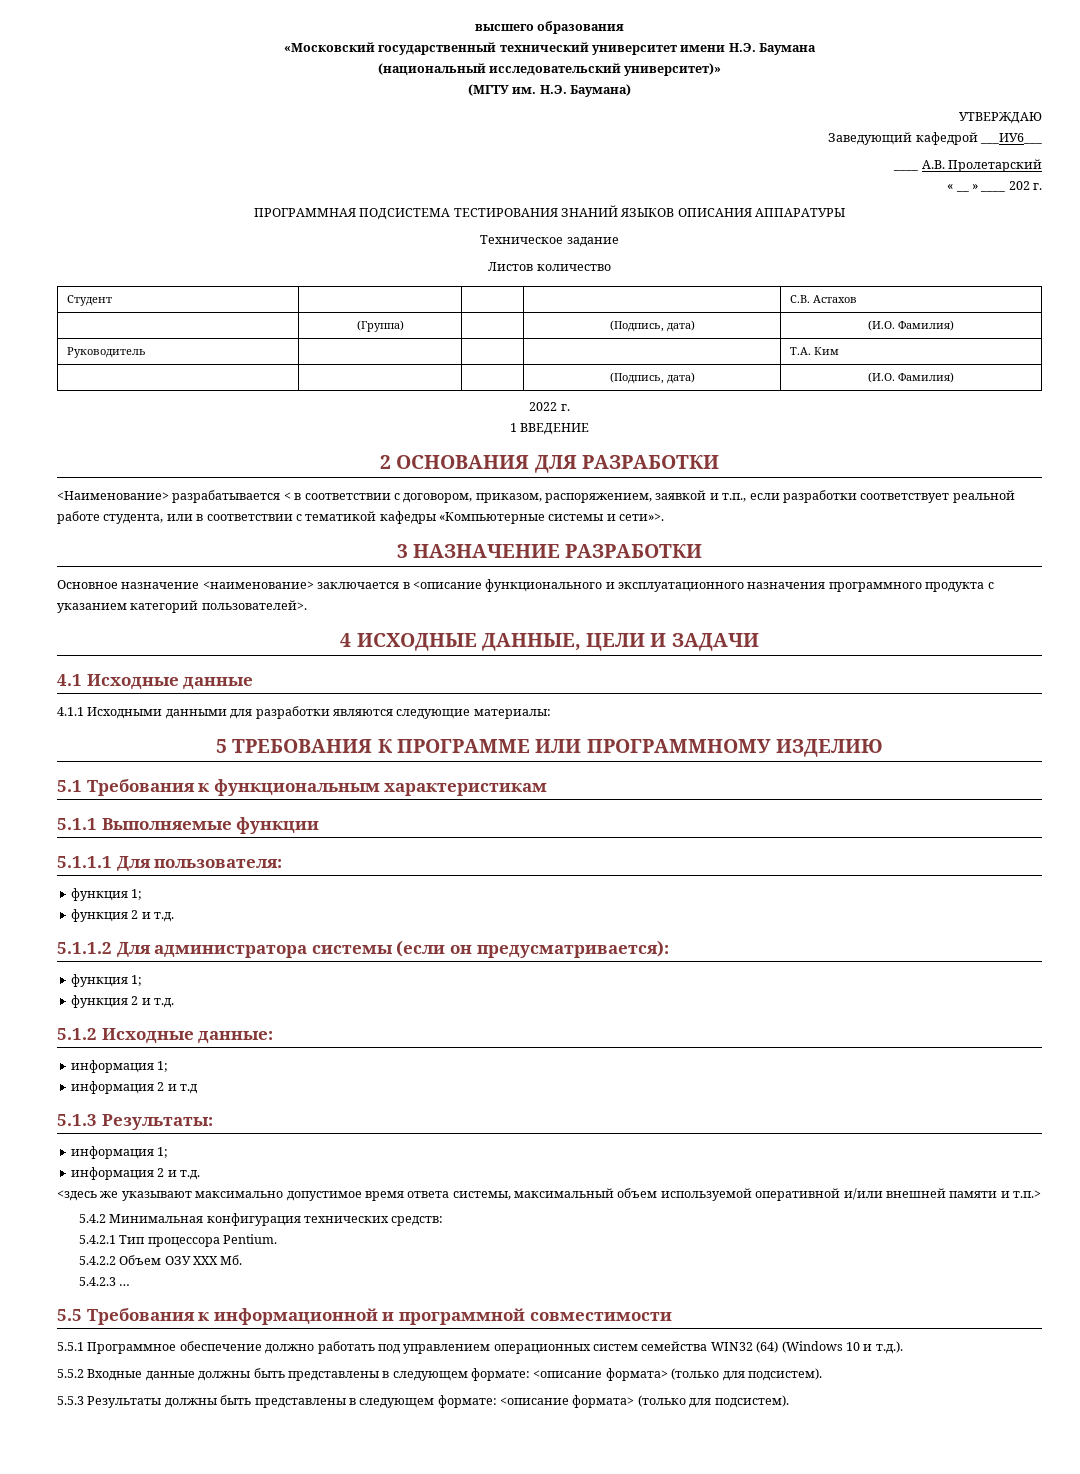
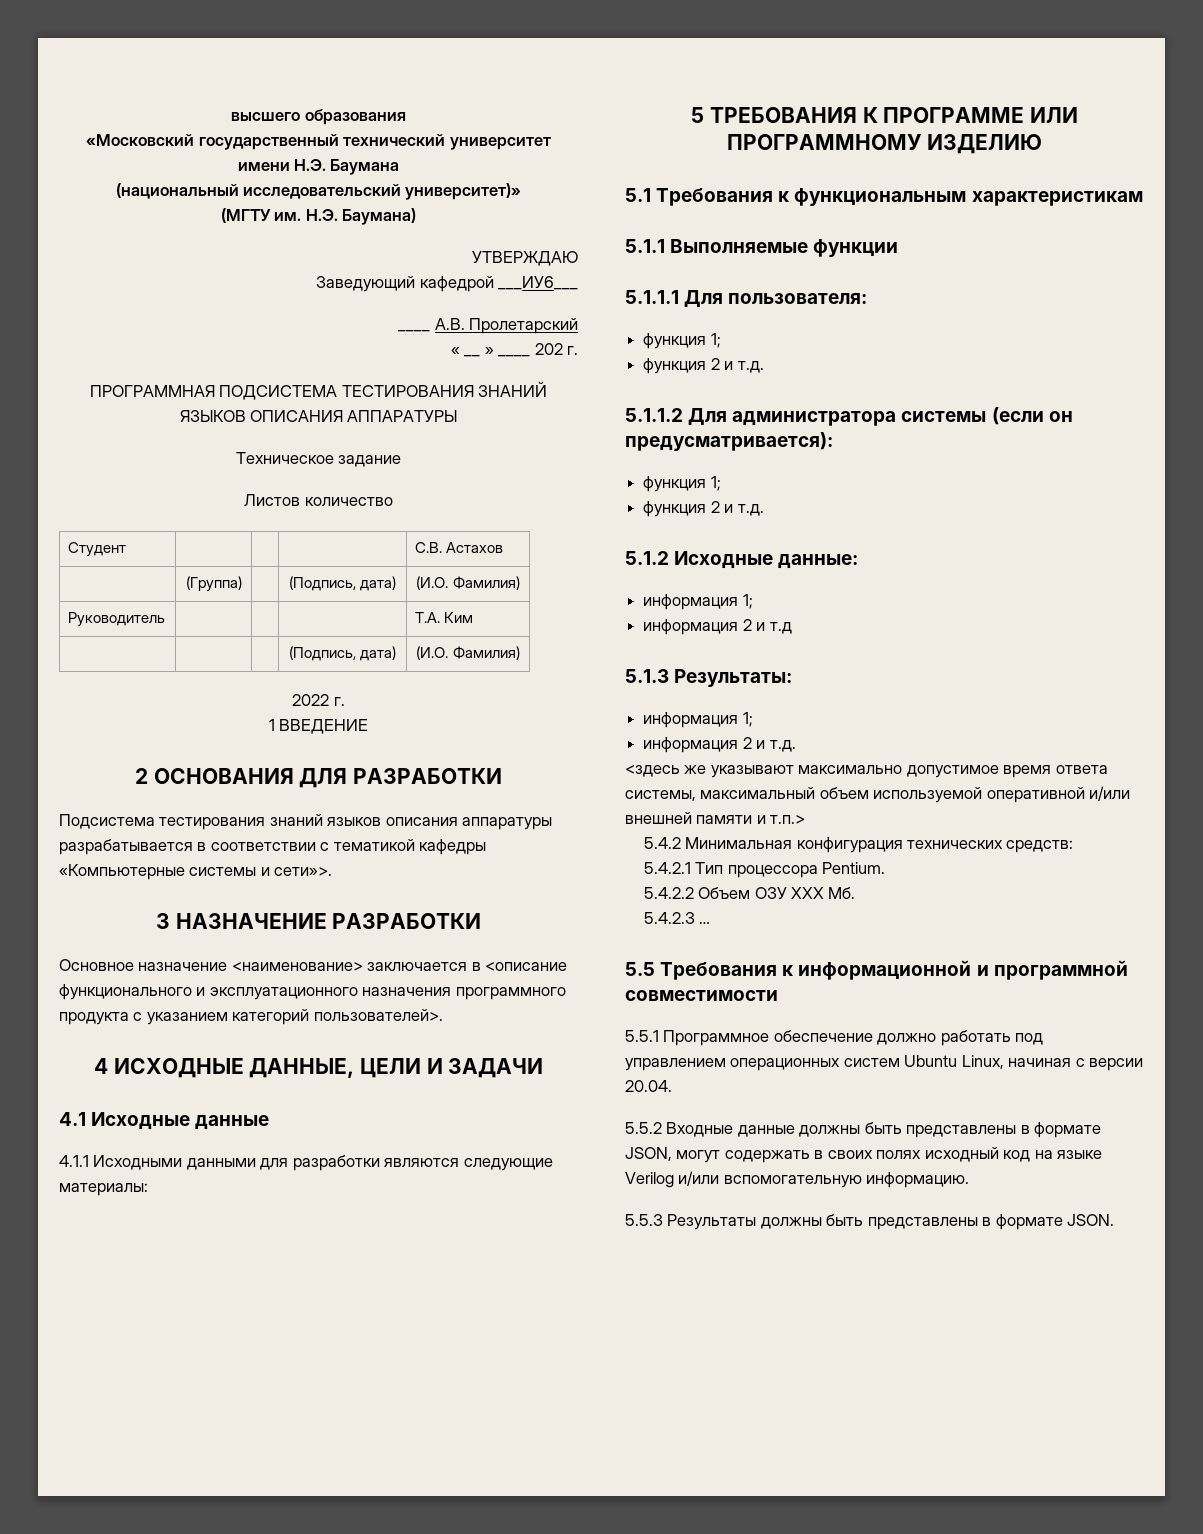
[57,490,1015,503] [57,511,193,524] <Наименование> разрабатывается < в соответствии с договором, приказом, распоряжением, заявкой и т.п., если разработки соответствует реальной работе студента, или -> [59,814,553,830] [59,839,193,855] Подсистема тестирования знаний языков описания аппаратуры разрабатывается
[641,1341,903,1354] семейства WIN32 (64) (Windows 10 и т.д.). -> [904,1055,1144,1071] [625,1080,672,1092] Ubuntu Linux, начиная с версии 20.04.
[392,1368,822,1381] следующем формате: <описание формата> (только для подсистем). -> [1034,1122,1102,1138] [625,1147,1103,1163] [625,1171,970,1188] формате JSON, могут содержать в своих полях исходный код на языке Verilog и/или вспомогательную информацию.
[359,1395,789,1408] следующем формате: <описание формата> (только для подсистем). -> [995,1214,1115,1230] формате JSON.

